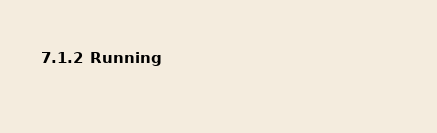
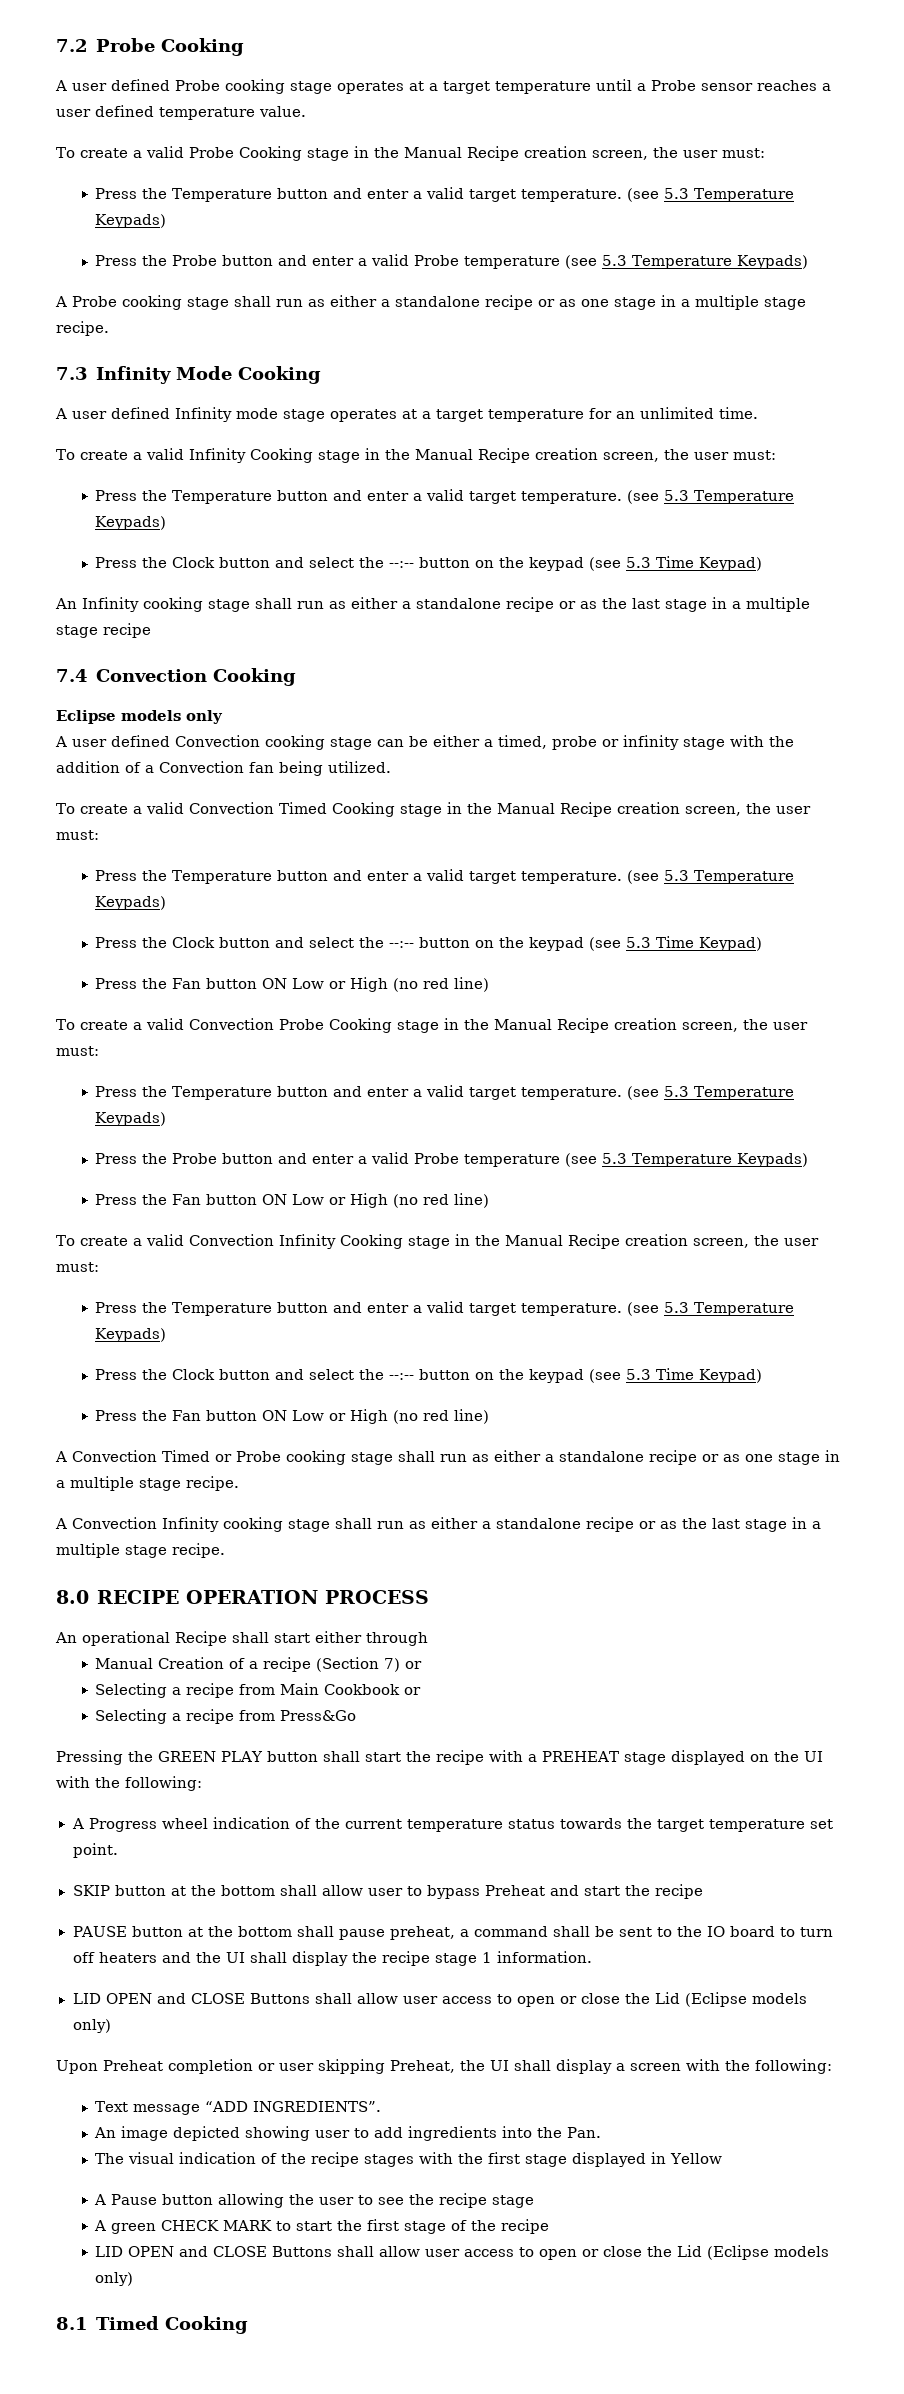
[41,52,162,66] 7.1.2 Running -> [56,38,244,56] [55,79,831,94] [56,105,306,120] [56,146,765,161] [95,187,795,202] [95,214,167,228] [95,254,809,269] [55,295,806,310] [56,321,109,336] [56,366,321,384] [55,407,758,422] [56,448,776,463] [95,489,795,504] [95,516,167,530] [95,556,763,571] [55,597,810,612] [56,623,151,638] [56,668,296,686] [56,710,223,724] [55,735,794,750] [56,761,391,776] [56,802,811,817] [56,830,99,840] [95,869,795,884] [95,896,167,910] [95,936,763,951] [95,977,490,992] [56,1018,808,1033] [56,1046,99,1056] [95,1085,795,1100] [95,1112,167,1126] [95,1152,809,1167] [95,1193,490,1208] [56,1234,819,1249] [56,1262,99,1272] [95,1301,795,1316] [95,1328,167,1342] [95,1368,763,1383] [95,1409,490,1424] [55,1450,840,1465] [56,1476,239,1491] [55,1517,821,1532] [56,1543,225,1558] [56,1590,430,1604] [55,1631,428,1646] [95,1657,423,1672] [95,1683,422,1698] [95,1709,357,1724] [56,1750,823,1765] [56,1776,202,1791] [71,1817,833,1832] [72,1843,118,1858] [72,1884,703,1899] [72,1926,834,1940] [72,1951,592,1966] [72,1992,807,2007] [72,2019,111,2033] [56,2059,832,2074] [95,2101,382,2115] [94,2126,602,2141] [95,2152,723,2167] [94,2193,535,2208] [94,2219,550,2234] [95,2245,830,2260] [95,2272,134,2286] [56,2316,248,2334] 7.2 Probe Cooking // A user defined Probe cooking stage operates at a target temperature until a Probe sensor reaches a user defined temperature value. // To create a valid Probe Cooking stage in the Manual Recipe creation screen, the user must: // Press the Temperature button and enter a valid target temperature. (see 5.3 Temperature Keypads) // Press the Probe button and enter a valid Probe temperature (see 5.3 Temperature Keypads) // A Probe cooking stage shall run as either a standalone recipe or as one stage in a multiple stage recipe. // 7.3 Infinity Mode Cooking // A user defined Infinity mode stage operates at a target temperature for an unlimited time. // To create a valid Infinity Cooking stage in the Manual Recipe creation screen, the user must: // Press the Temperature button and enter a valid target temperature. (see 5.3 Temperature Keypads) // Press the Clock button and select the --:-- button on the keypad (see 5.3 Time Keypad) // An Infinity cooking stage shall run as either a standalone recipe or as the last stage in a multiple stage recipe // 7.4 Convection Cooking // Eclipse models only // A user defined Convection cooking stage can be either a timed, probe or infinity stage with the addition of a Convection fan being utilized. // To create a valid Convection Timed Cooking stage in the Manual Recipe creation screen, the user must: // Press the Temperature button and enter a valid target temperature. (see 5.3 Temperature Keypads) // Press the Clock button and select the --:-- button on the keypad (see 5.3 Time Keypad) // Press the Fan button ON Low or High (no red line) // To create a valid Convection Probe Cooking stage in the Manual Recipe creation screen, the user must: // Press the Temperature button and enter a valid target temperature. (see 5.3 Temperature Keypads) // Press the Probe button and enter a valid Probe temperature (see 5.3 Temperature Keypads) // Press the Fan button ON Low or High (no red line) // To create a valid Convection Infinity Cooking stage in the Manual Recipe creation screen, the user must: // Press the Temperature button and enter a valid target temperature. (see 5.3 Temperature Keypads) // Press the Clock button and select the --:-- button on the keypad (see 5.3 Time Keypad) // Press the Fan button ON Low or High (no red line) // A Convection Timed or Probe cooking stage shall run as either a standalone recipe or as one stage in a multiple stage recipe. // A Convection Infinity cooking stage shall run as either a standalone recipe or as the last stage in a multiple stage recipe. // 8.0 RECIPE OPERATION PROCESS // An operational Recipe shall start either through // Manual Creation of a recipe (Section 7) or // Selecting a recipe from Main Cookbook or // Selecting a recipe from Press&Go // Pressing the GREEN PLAY button shall start the recipe with a PREHEAT stage displayed on the UI with the following: // A Progress wheel indication of the current temperature status towards the target temperature set point. // SKIP button at the bottom shall allow user to bypass Preheat and start the recipe // PAUSE button at the bottom shall pause preheat, a command shall be sent to the IO board to turn off heaters and the UI shall display the recipe stage 1 information. // LID OPEN and CLOSE Buttons shall allow user access to open or close the Lid (Eclipse models only) // Upon Preheat completion or user skipping Preheat, the UI shall display a screen with the following: // Text message “ADD INGREDIENTS”. // An image depicted showing user to add ingredients into the Pan. // The visual indication of the recipe stages with the first stage displayed in Yellow // A Pause button allowing the user to see the recipe stage // A green CHECK MARK to start the first stage of the recipe // LID OPEN and CLOSE Buttons shall allow user access to open or close the Lid (Eclipse models only) // 8.1 Timed Cooking

